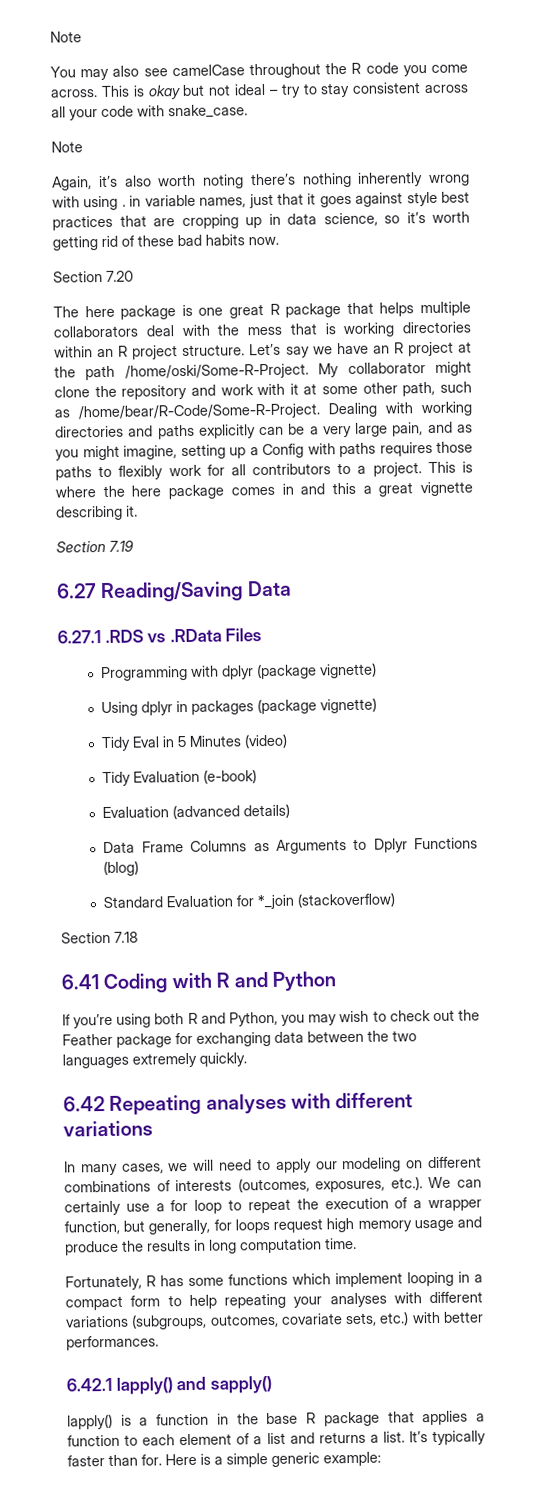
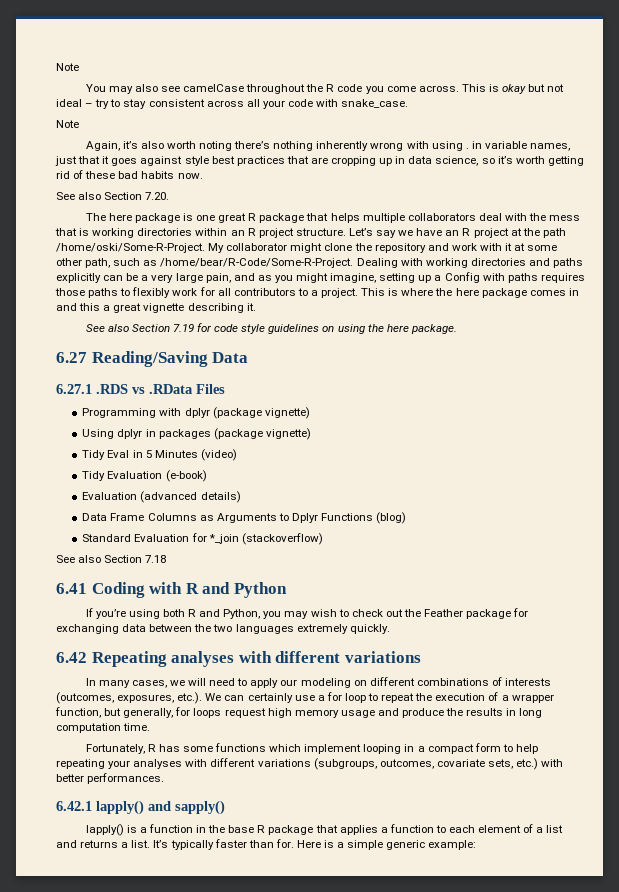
[53,270,134,283] Section 7.20 -> [56,192,170,200] See also Section 7.20.
(138, 511) none -> [85,324,129,332] See also
(134, 546) none -> [196,323,457,334] for code style guidelines on using the here package.
(396, 900) none -> [56,555,102,563] See also

